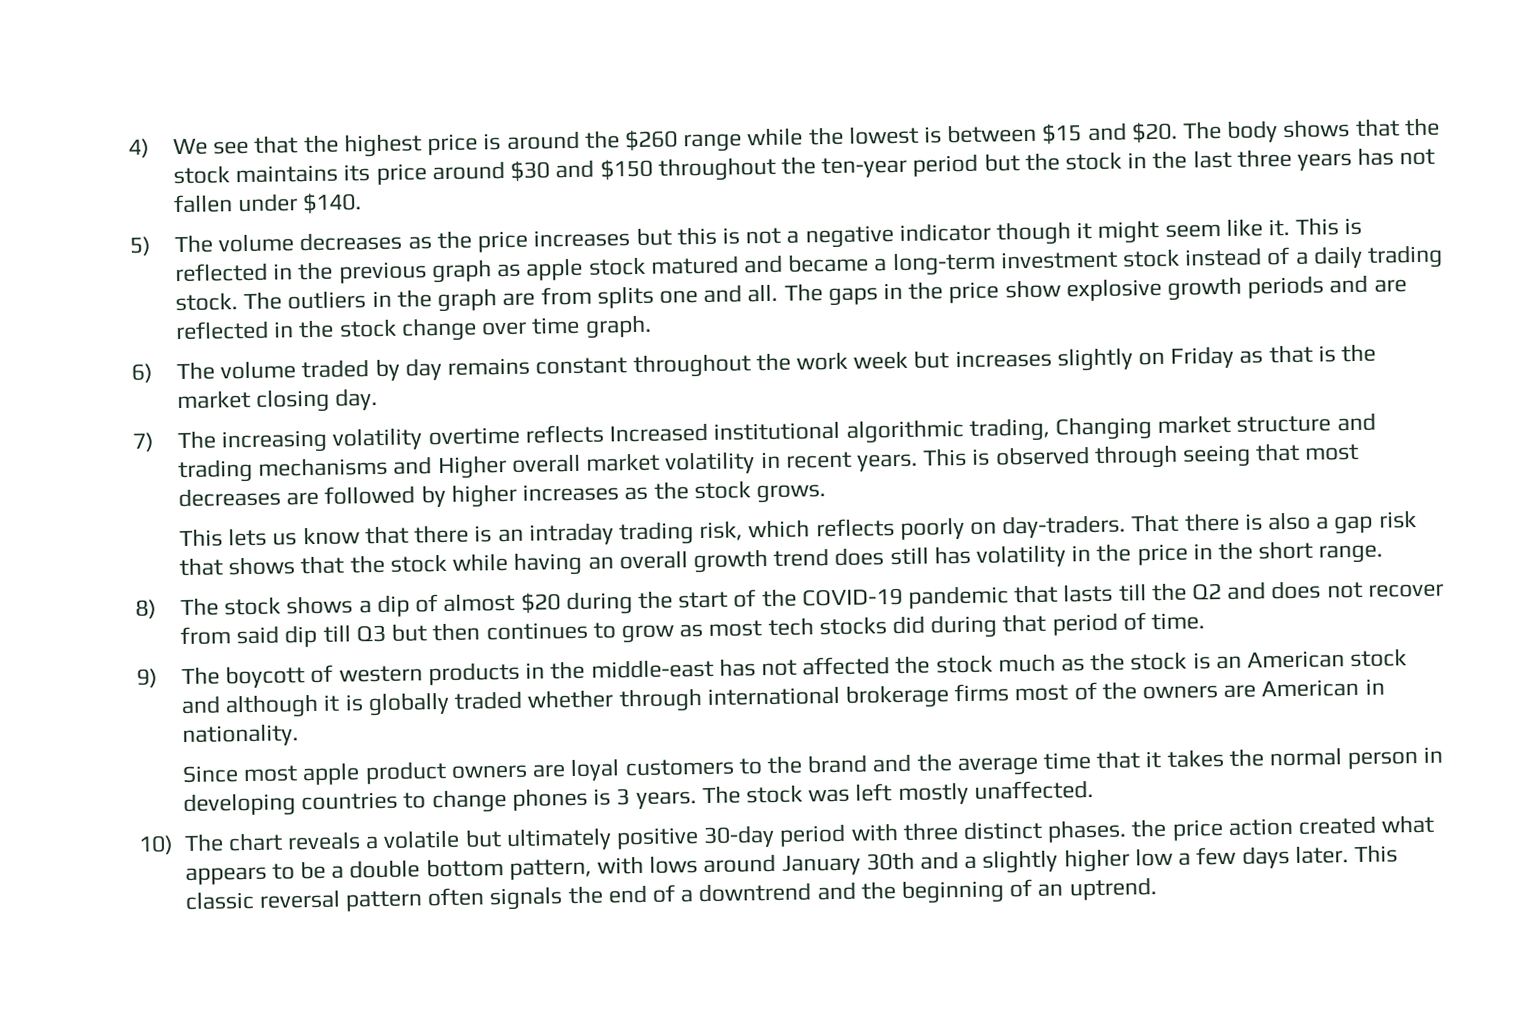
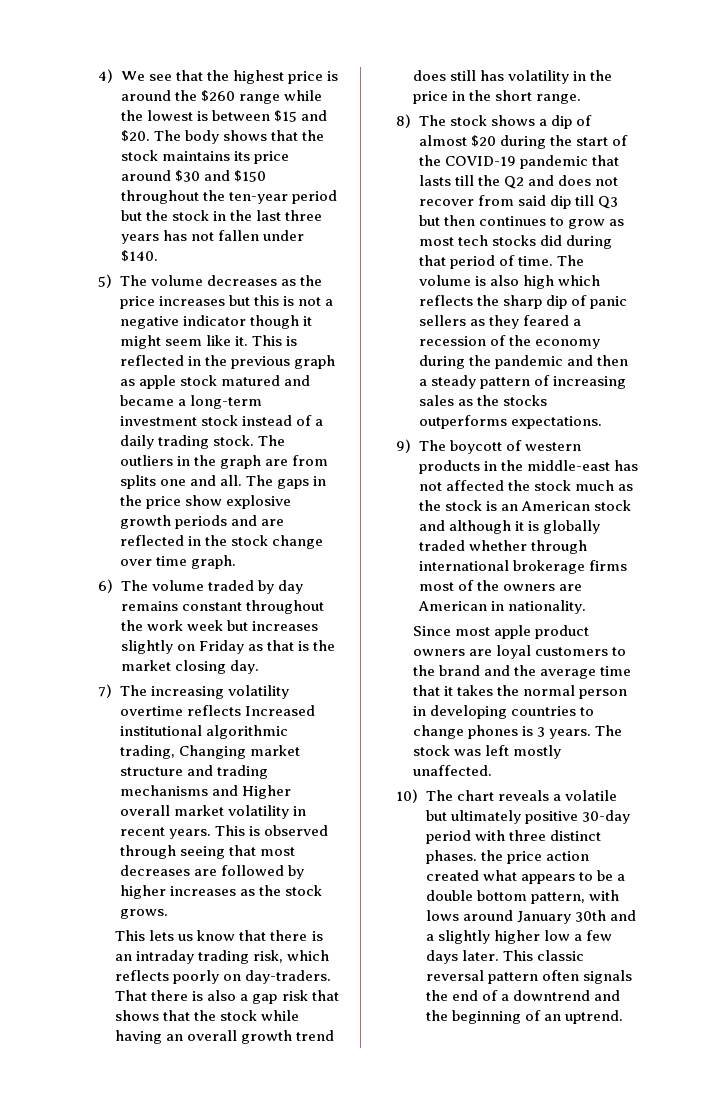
(1206, 621) none -> [556,255,584,266] [418,275,600,289] [418,295,627,309] [418,315,581,329] [418,335,600,349] [418,355,628,369] [418,375,626,389] [418,395,547,406] [418,415,602,429] The volume is also high which reflects the sharp dip of panic sellers as they feared a recession of the economy during the pandemic and then a steady pattern of increasing sales as the stocks outperforms expectations.

